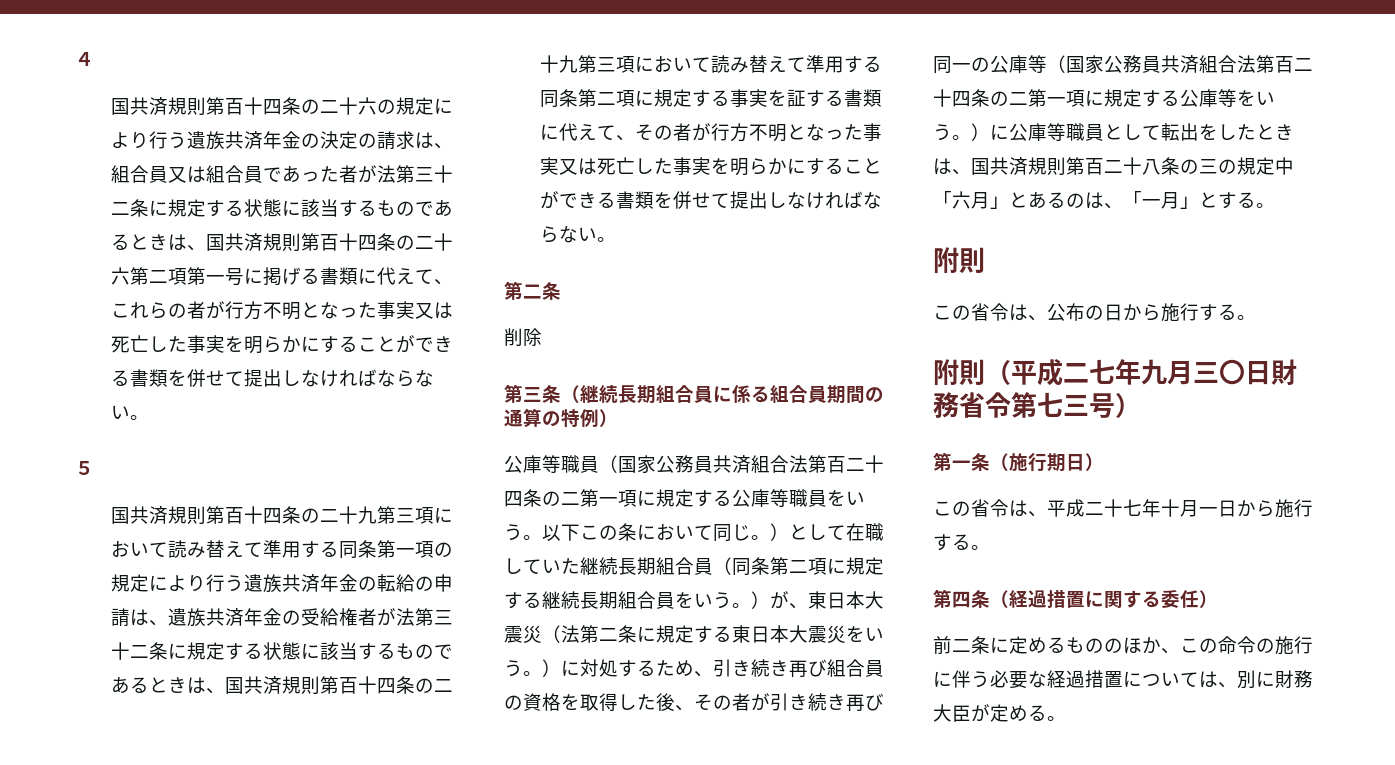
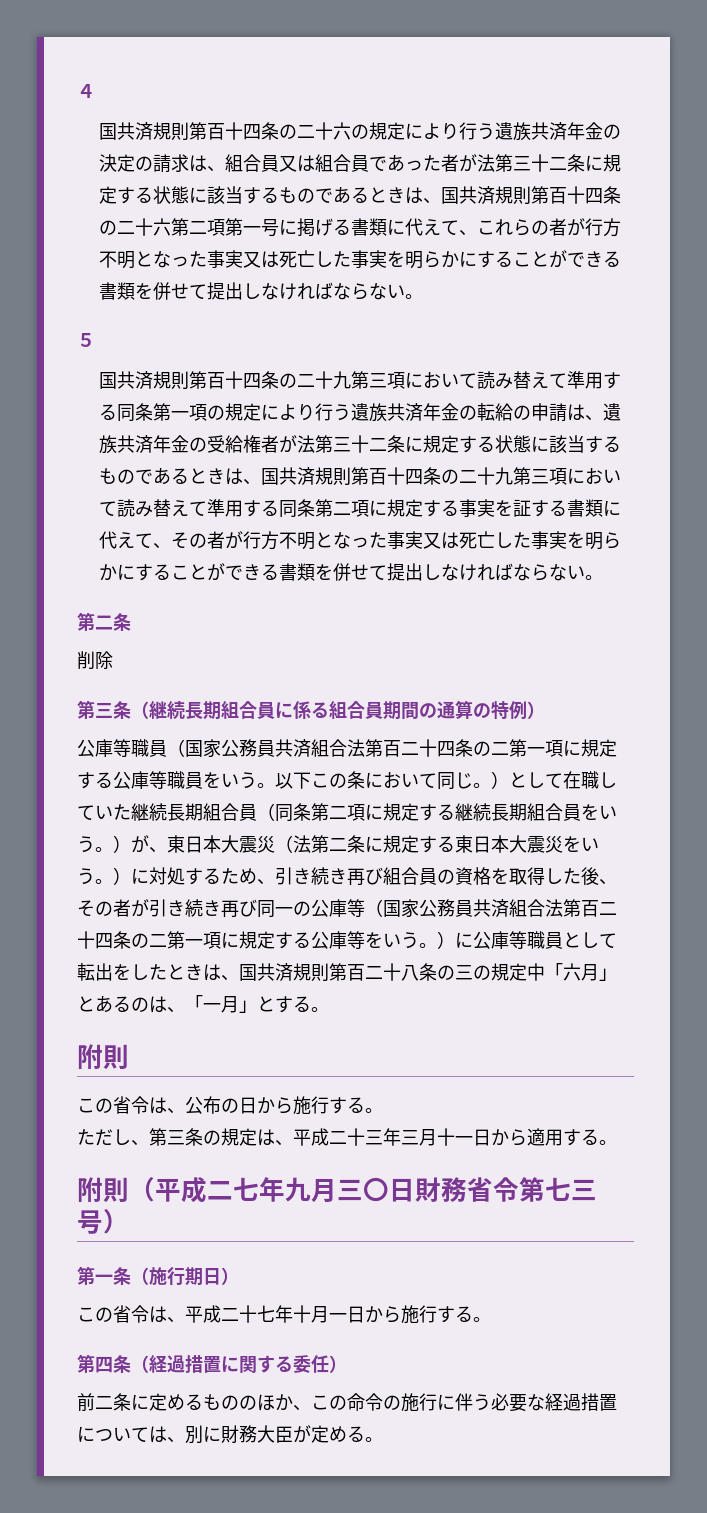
(1256, 317) none -> [77,1128,617,1146] // ただし、第三条の規定は、平成二十三年三月十一日から適用する。

